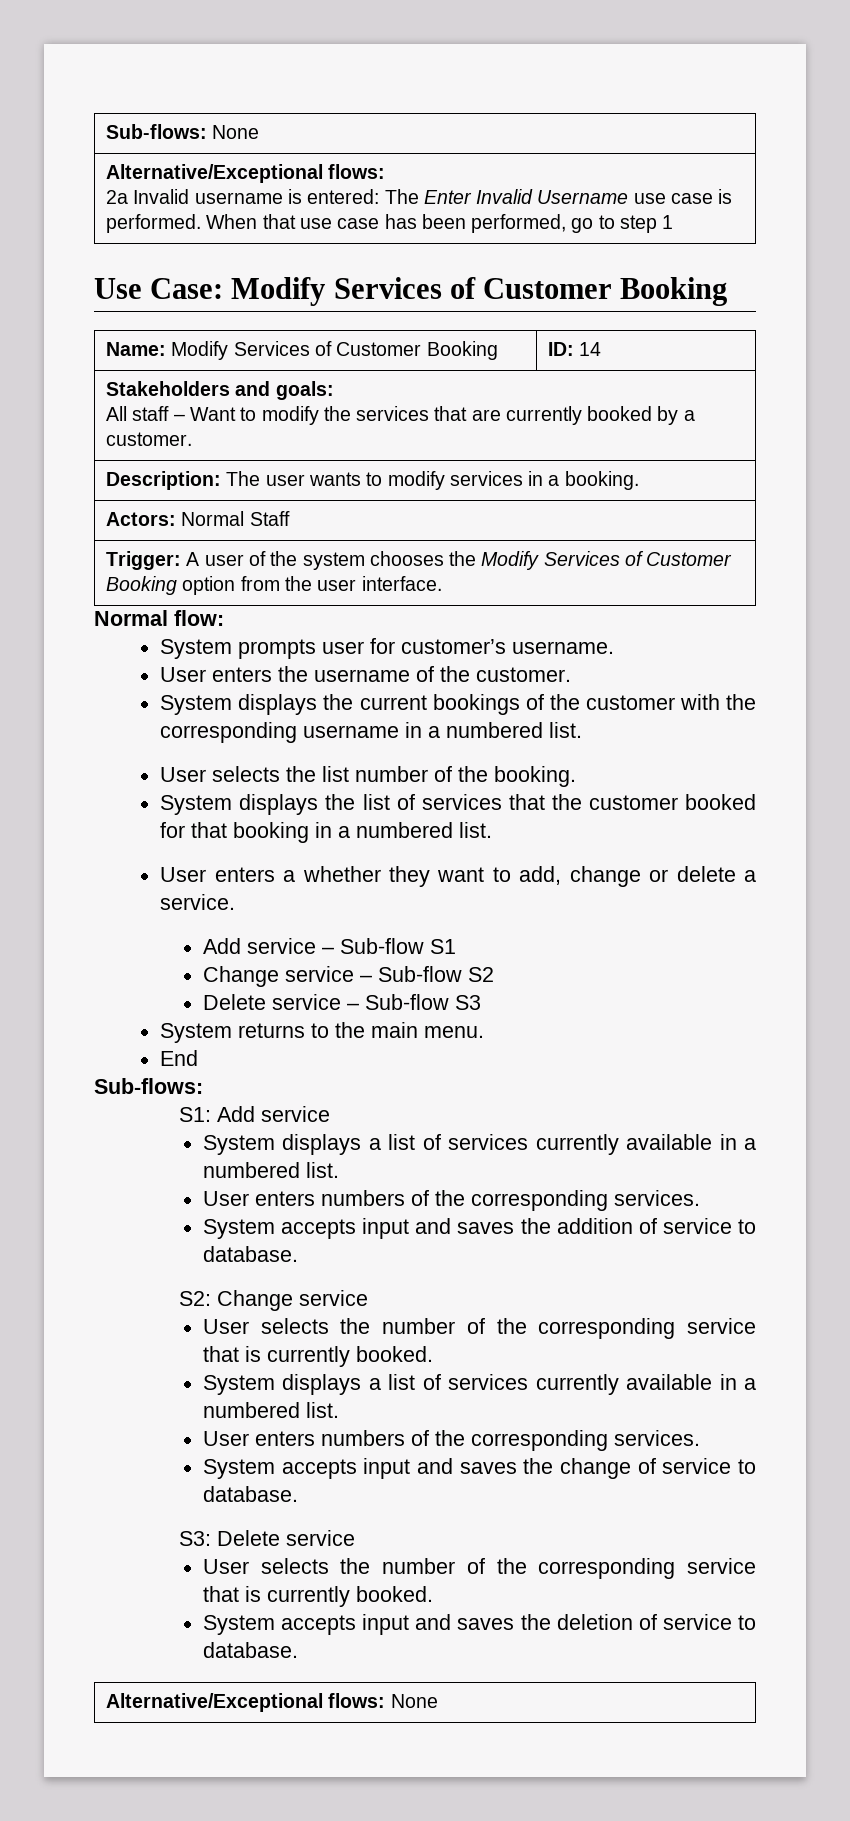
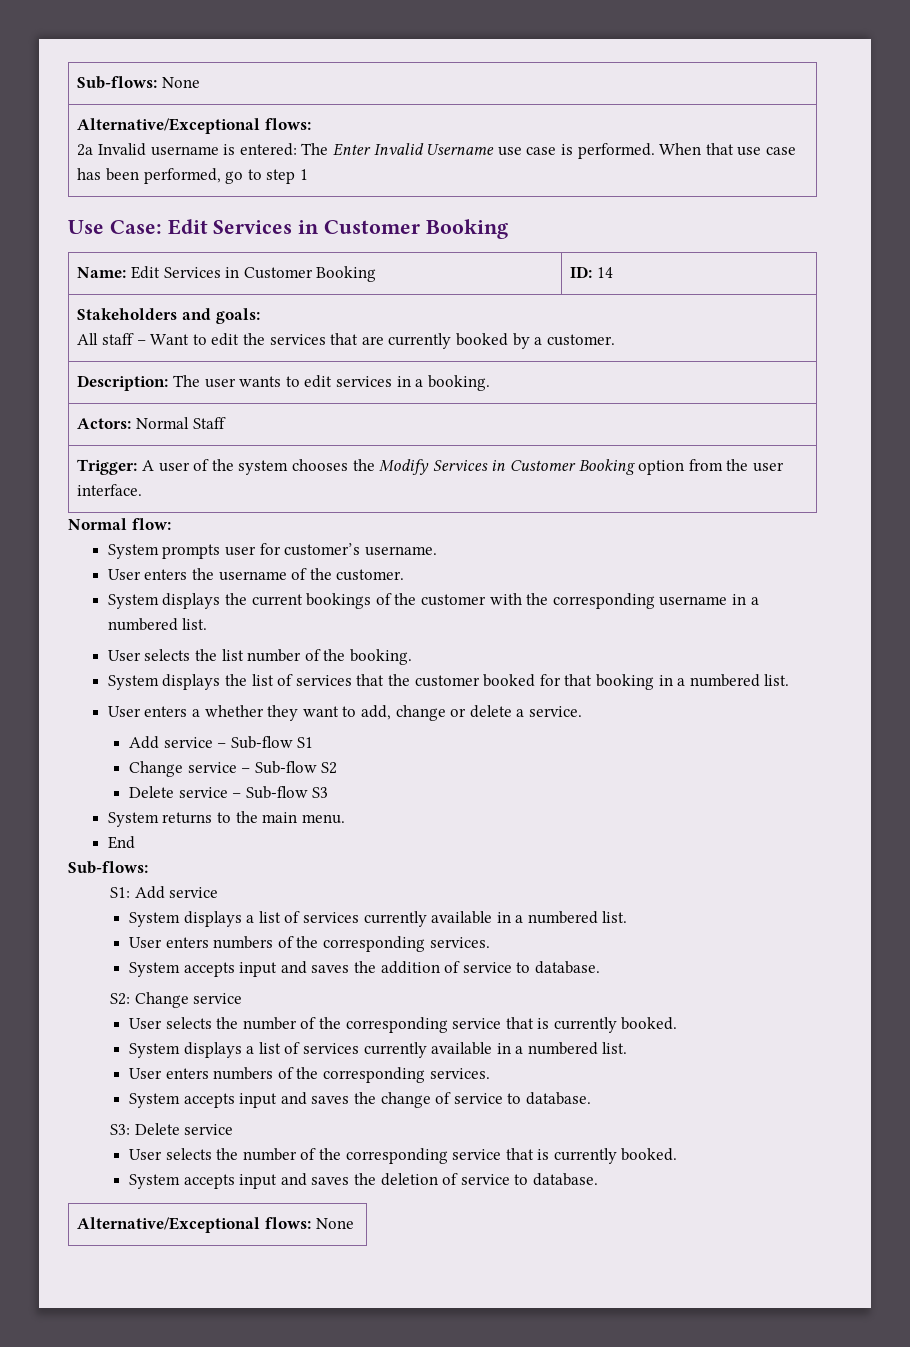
[231,277,476,306] Modify Services of -> [167,219,320,235] Edit Services in
[171,341,333,360] Modify Services of -> [131,266,240,279] Edit Services in
[261,406,319,425] modify -> [211,333,240,346] edit
[387,471,445,490] modify -> [304,375,333,388] edit
[624,551,644,566] of -> [491,460,506,471] in

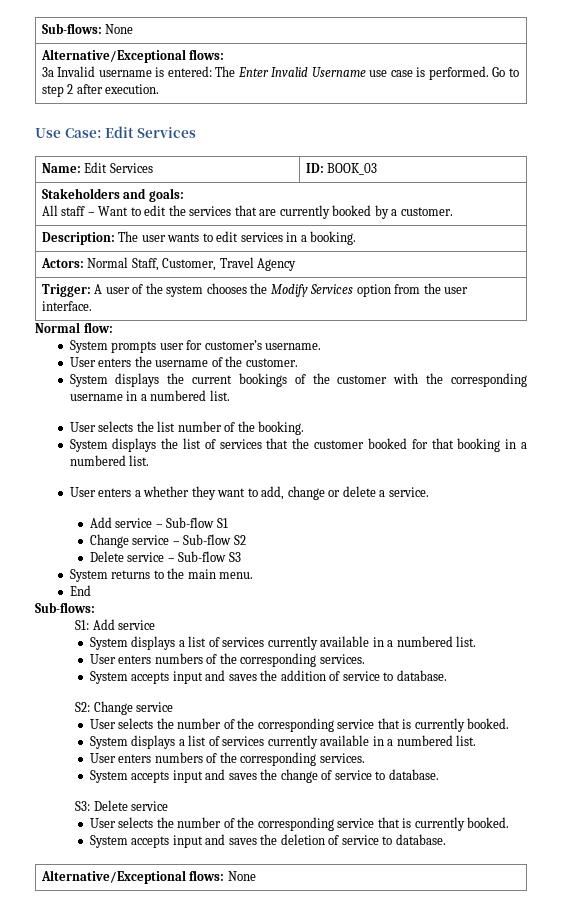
[77,144,94,156] 2a -> [41,67,54,77] 3a
[659,143,796,156] [77,168,308,184] When that use case has been performed, go to step 1 -> [492,67,519,77] [41,84,160,97] Go to step 2 after execution.
[298,219,508,239] in Customer Booking -> (196, 132) none
[225,266,377,282] in Customer Booking -> (153, 168) none
[597,267,614,278] 14 -> [327,163,378,175] BOOK_03
[192,417,226,429] Staff -> [131,257,297,271] Staff, Customer, Travel Agency
[491,459,635,475] in Customer Booking -> (354, 289) none

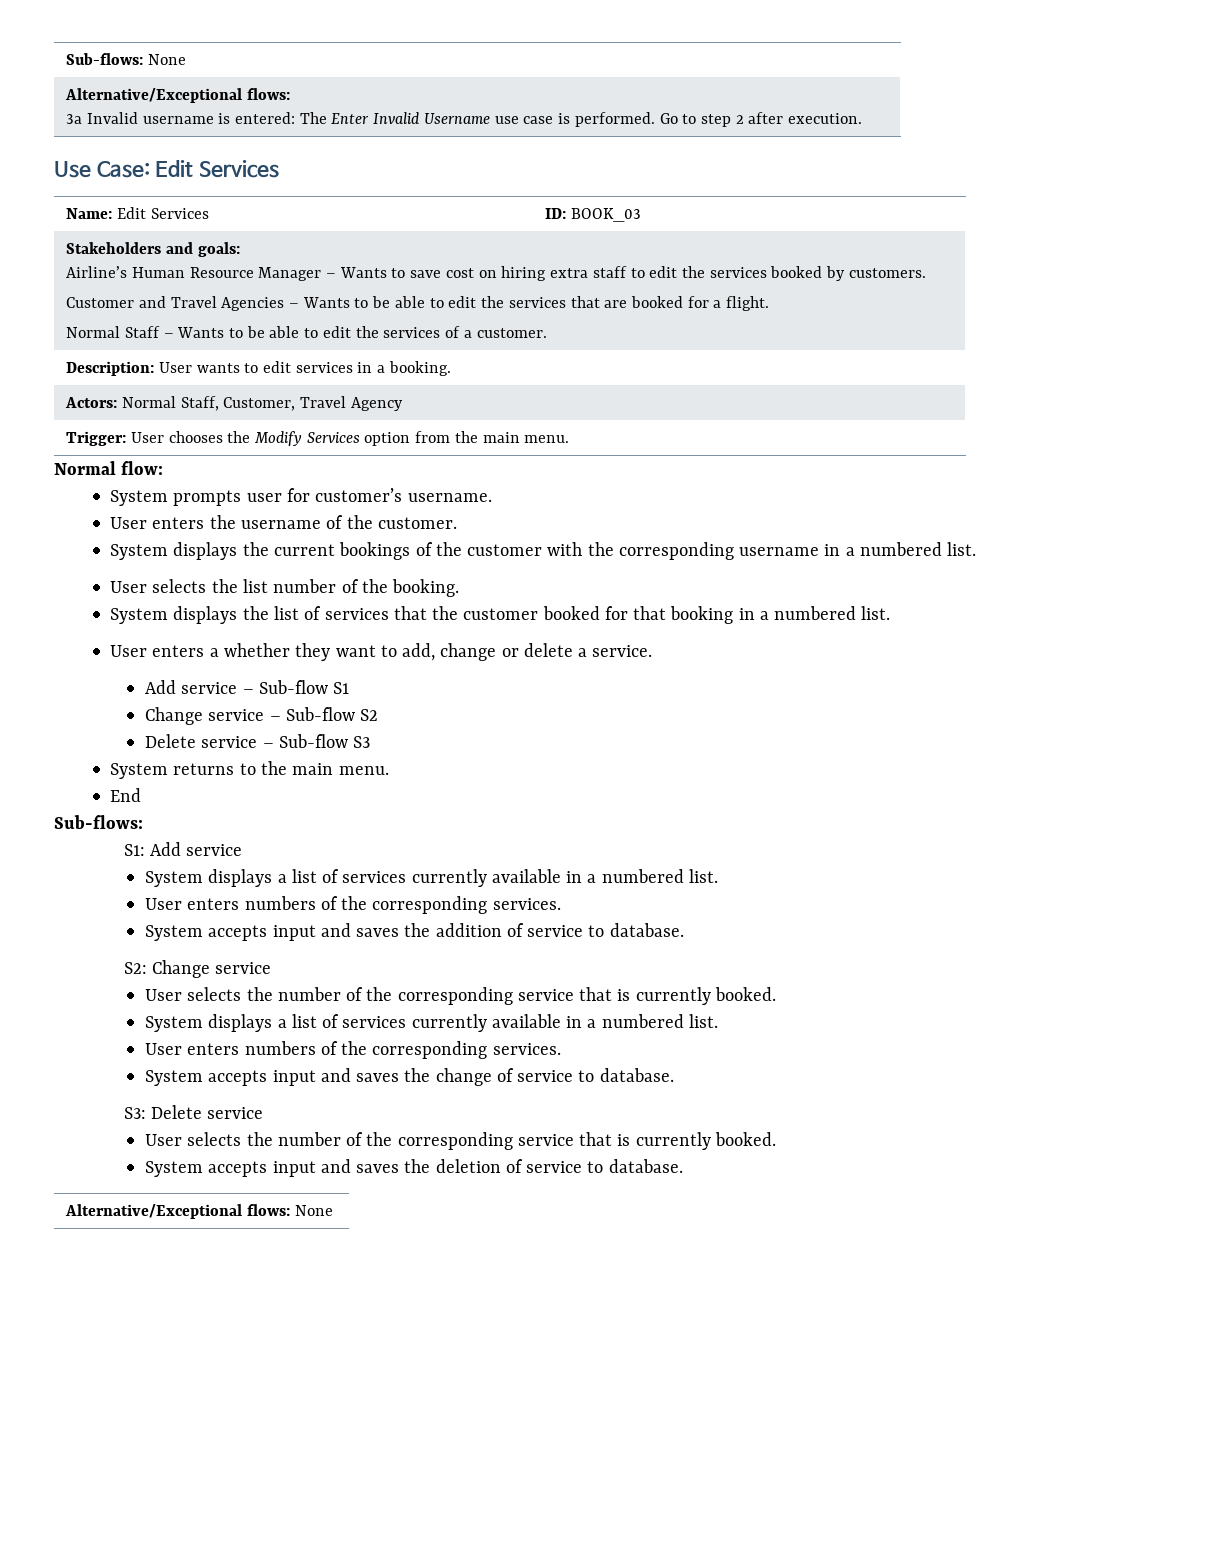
[41,205,129,216] All staff – Want -> [66,266,926,281] [66,296,425,311] Airline’s Human Resource Manager – Wants to save cost on hiring extra staff to edit the services booked by customers. // Customer and Travel Agencies – Wants to be able
[279,205,389,219] currently booked by -> [631,296,770,311] [66,326,461,338] booked for a flight. // Normal Staff – Wants to be able to edit the services of
[118,231,166,242] The user -> [158,362,192,373] User
[94,283,204,297] A user of the system -> [130,432,164,443] User
[444,287,469,294] [41,301,92,311] user interface. -> [482,432,570,443] main menu.

